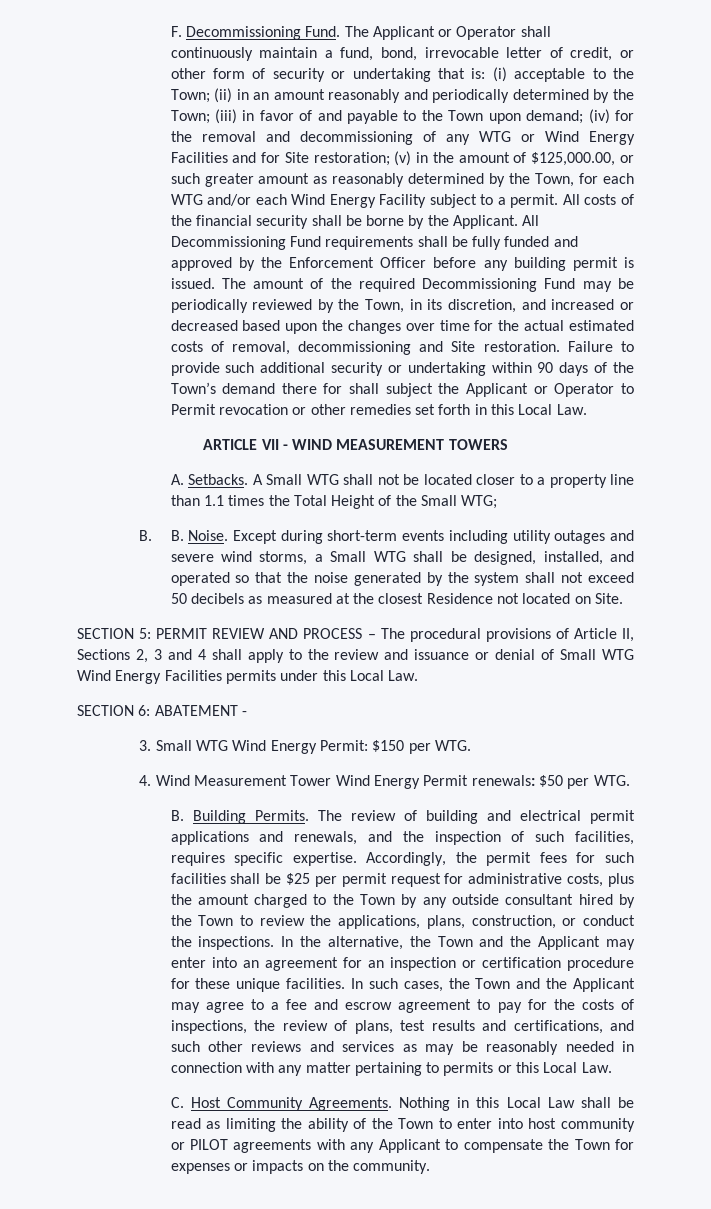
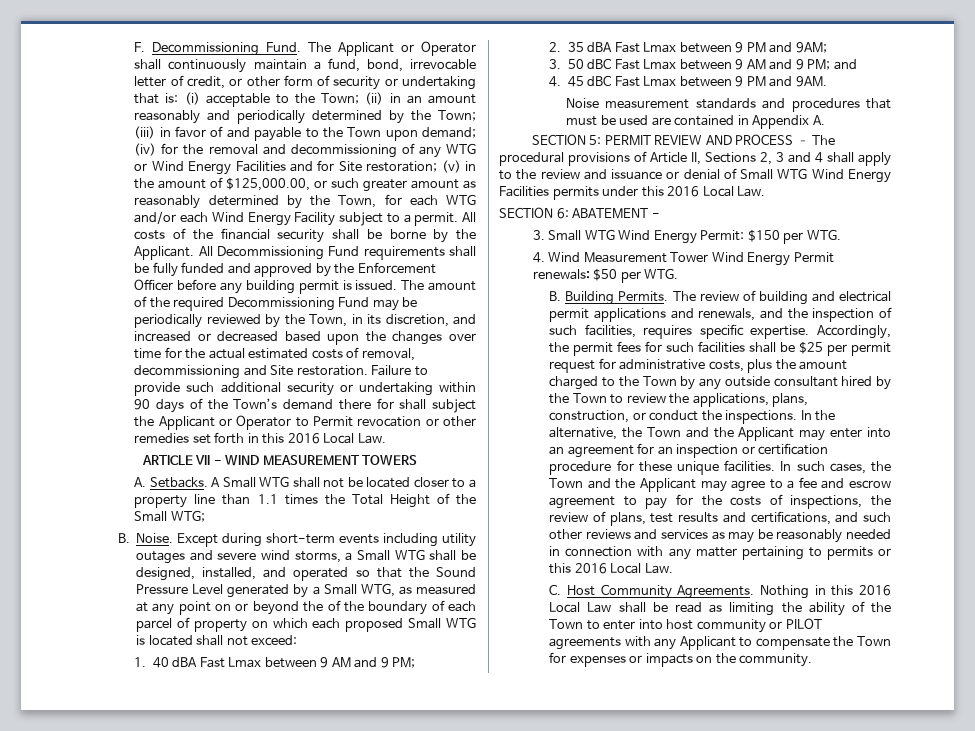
(515, 409) none -> [287,433,320,444] 2016
[170,530,184,541] B. -> (130, 538) none
[313,572,634,586] [170,593,624,604] noise generated by the system shall not exceed 50 decibels as measured at the closest Residence not located on Site. -> [436,567,476,577] [136,583,477,598] [136,600,476,615] [136,617,477,632] [136,635,298,646] [134,657,416,668] [549,42,827,53] [549,58,857,70] [549,75,827,87] [566,98,891,112] [566,115,825,129] Sound Pressure Level generated by a Small WTG, as measured at any point on or beyond the of the boundary of each parcel of property on which each proposed Small WTG is located shall not exceed: // 1. 40 dBA Fast Lmax between 9 AM and 9 PM; // 2. 35 dBA Fast Lmax between 9 PM and 9AM; // 3. 50 dBC Fast Lmax between 9 AM and 9 PM; and // 4. 45 dBC Fast Lmax between 9 PM and 9AM. // Noise measurement standards and procedures that must be used are contained in Appendix A.
(346, 675) none -> [667,186,700,197] 2016
(540, 1067) none -> [574,563,607,574] 2016
(500, 1102) none -> [859,585,891,596] 2016

